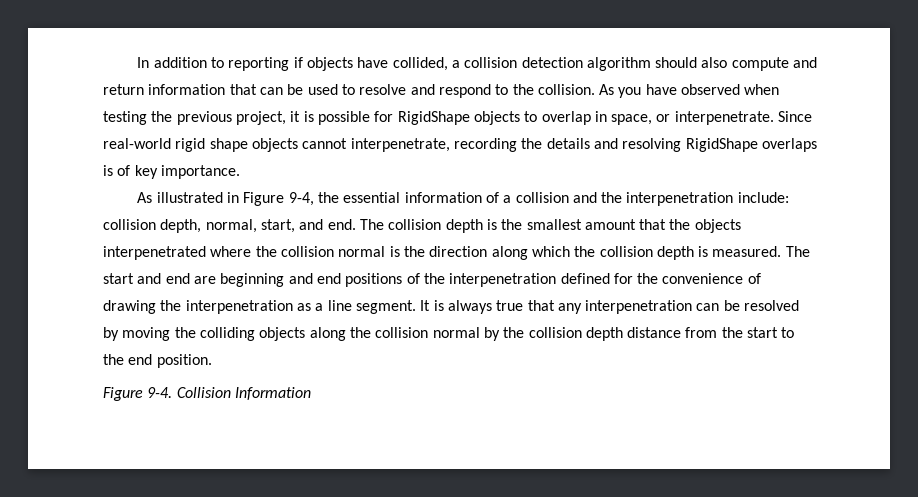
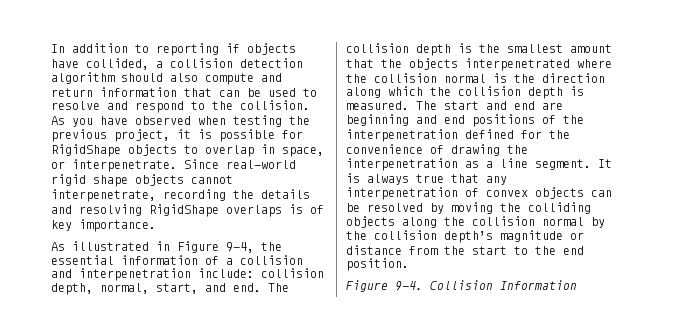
[601,192,623,203] the -> (72, 273) none
(693, 307) none -> [465,187,584,199] of convex objects
[585,327,623,341] depth -> [444,230,584,243] depth’s magnitude or

